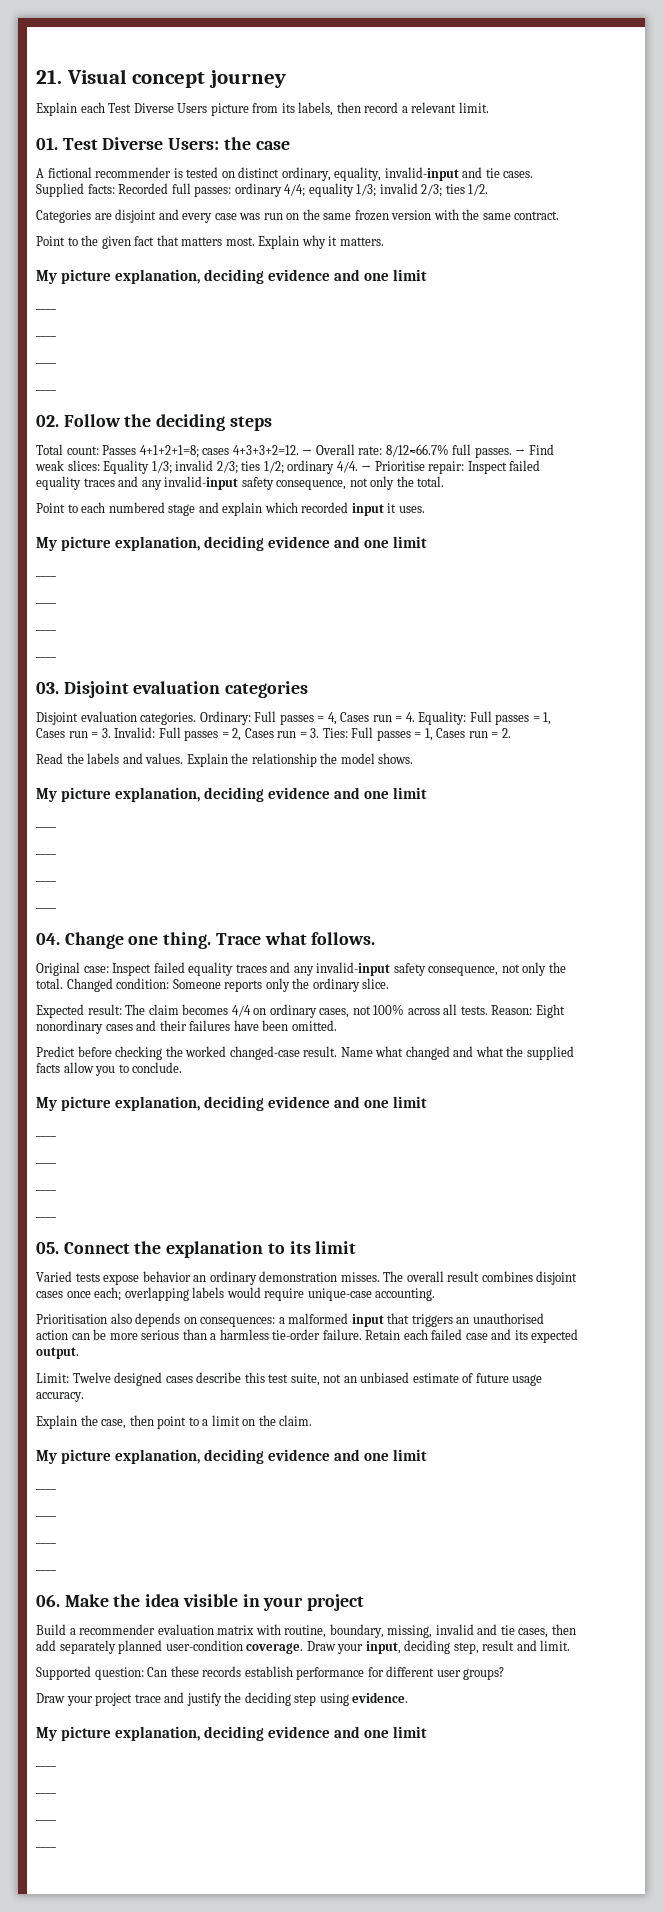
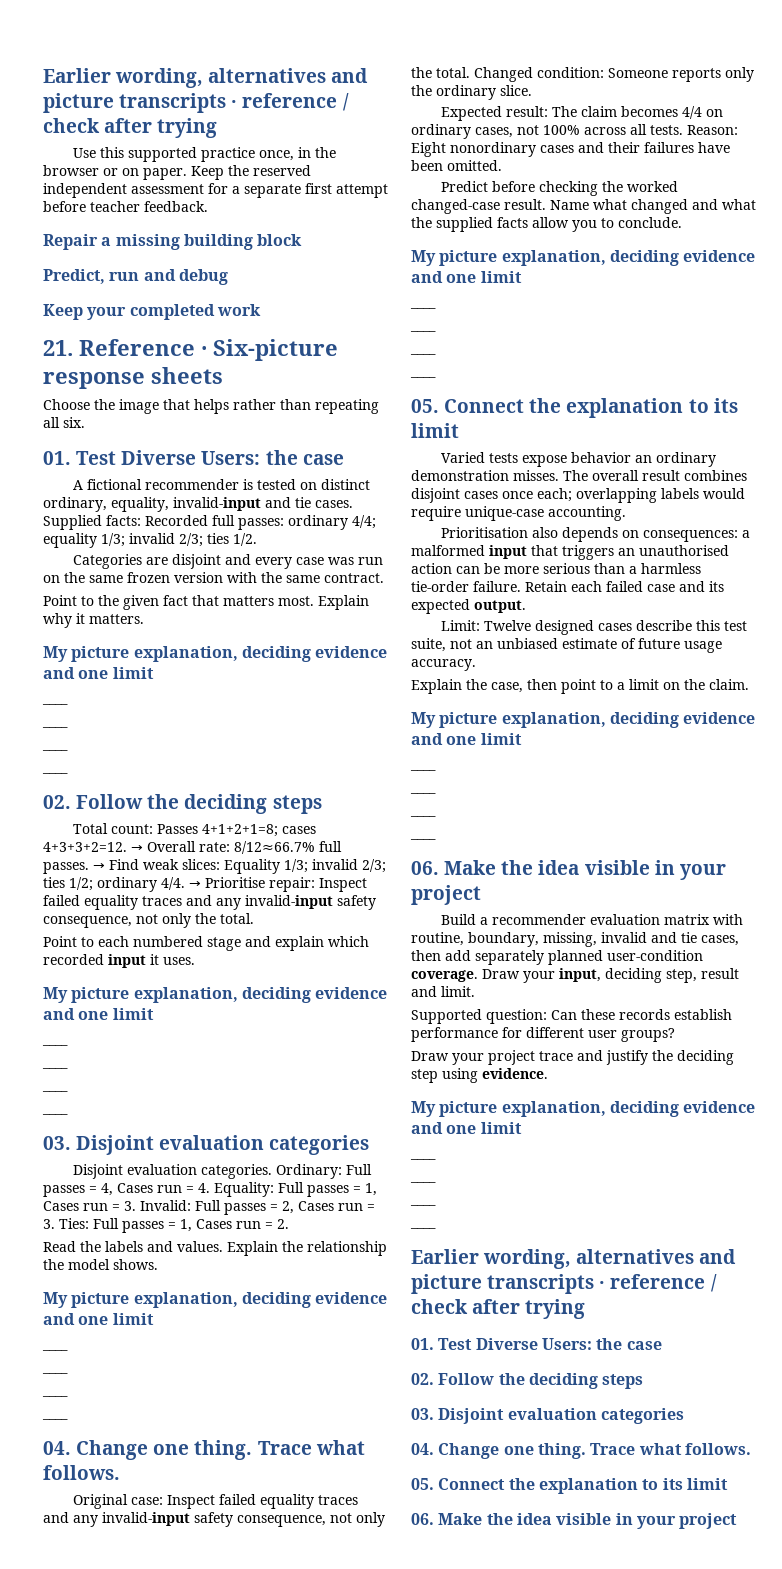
[36,69,286,88] [36,102,489,116] 21. Visual concept journey // Explain each Test Diverse Users picture from its labels, then record a relevant limit. -> [43,68,369,88] [43,93,349,113] [43,118,218,138] [73,147,337,162] [43,165,311,180] [43,183,388,198] [43,201,208,212] [43,234,303,250] [43,269,228,285] [43,304,261,320] [43,339,338,361] [43,367,223,389] [43,399,379,414] [43,417,85,428] Earlier wording, alternatives and picture transcripts · reference / check after trying // Use this supported practice once, in the browser or on paper. Keep the reserved independent assessment for a separate first attempt before teacher feedback. // Repair a missing building block // Predict, run and debug // Keep your completed work // 21. Reference · Six-picture response sheets // Choose the image that helps rather than repeating all six.
(56, 1847) none -> [411,1249,737,1269] [411,1274,717,1294] [411,1299,586,1319] [411,1338,662,1350] [411,1373,644,1389] [411,1408,684,1424] [411,1443,751,1459] [411,1478,728,1494] [411,1513,738,1529] // Earlier wording, alternatives and picture transcripts · reference / check after trying // 01. Test Diverse Users: the case // 02. Follow the deciding steps // 03. Disjoint evaluation categories // 04. Change one thing. Trace what follows. // 05. Connect the explanation to its limit // 06. Make the idea visible in your project

